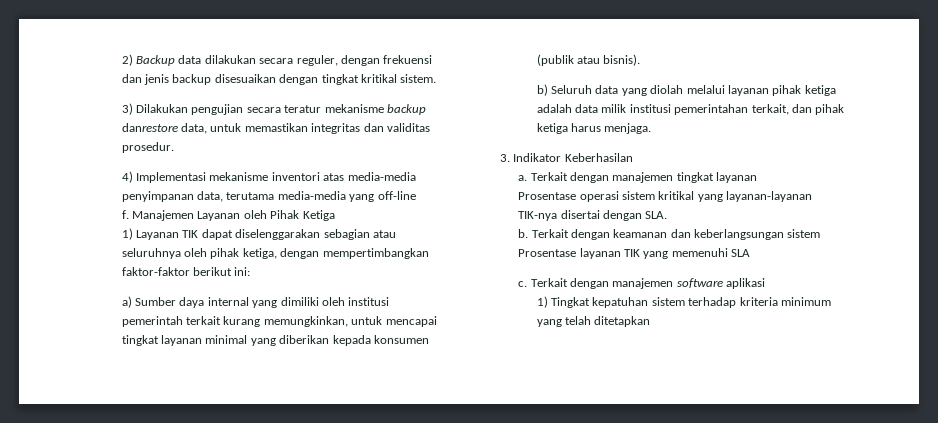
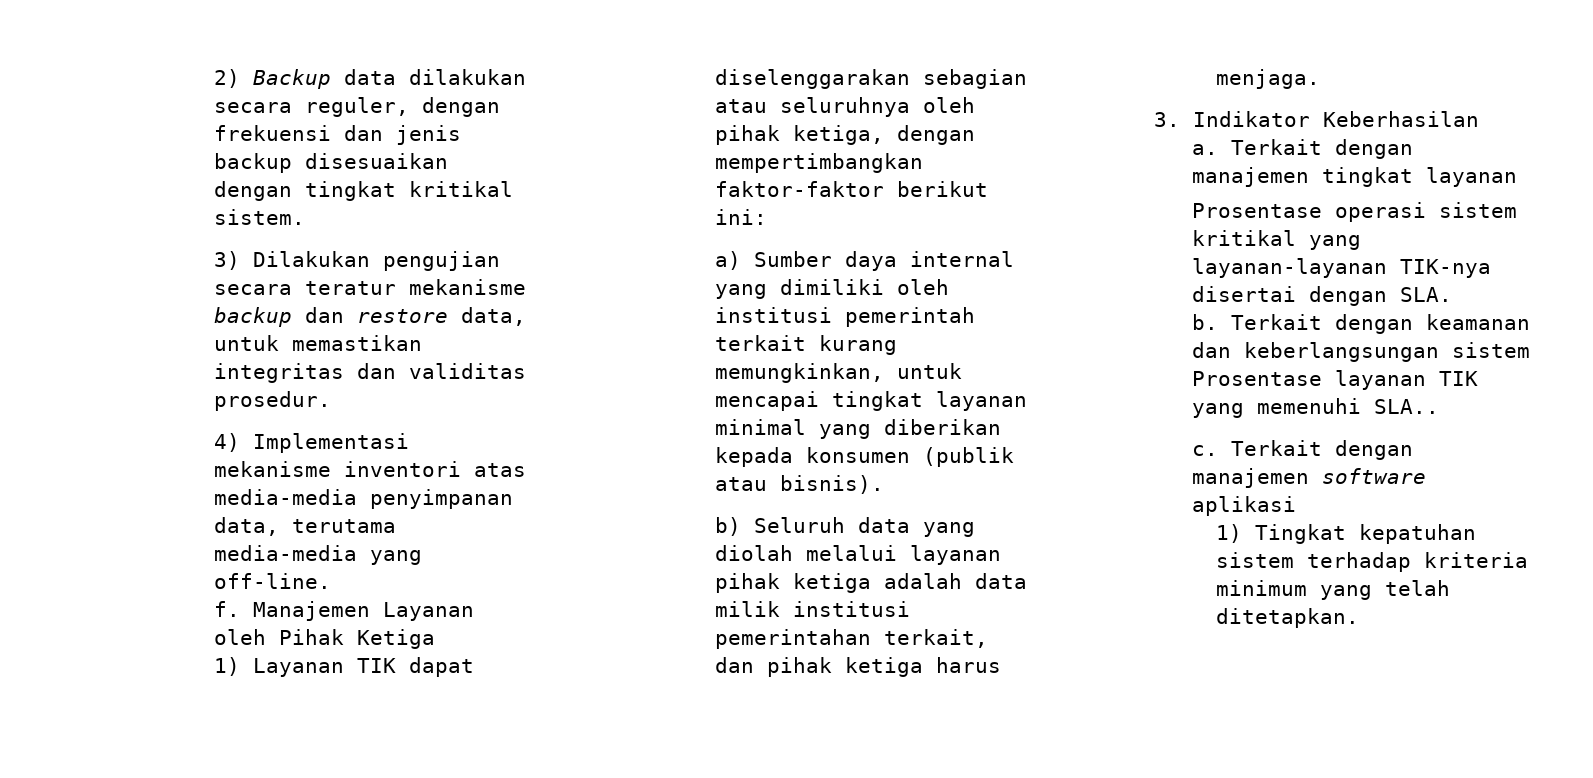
[121,123,178,132] danrestore -> [304,307,448,323] dan restore
[377,191,416,200] off-line -> [213,573,331,589] off-line.
[731,249,751,257] SLA -> [1374,399,1440,414] SLA..
[594,316,651,327] ditetapkan -> [1215,608,1359,628] ditetapkan.

